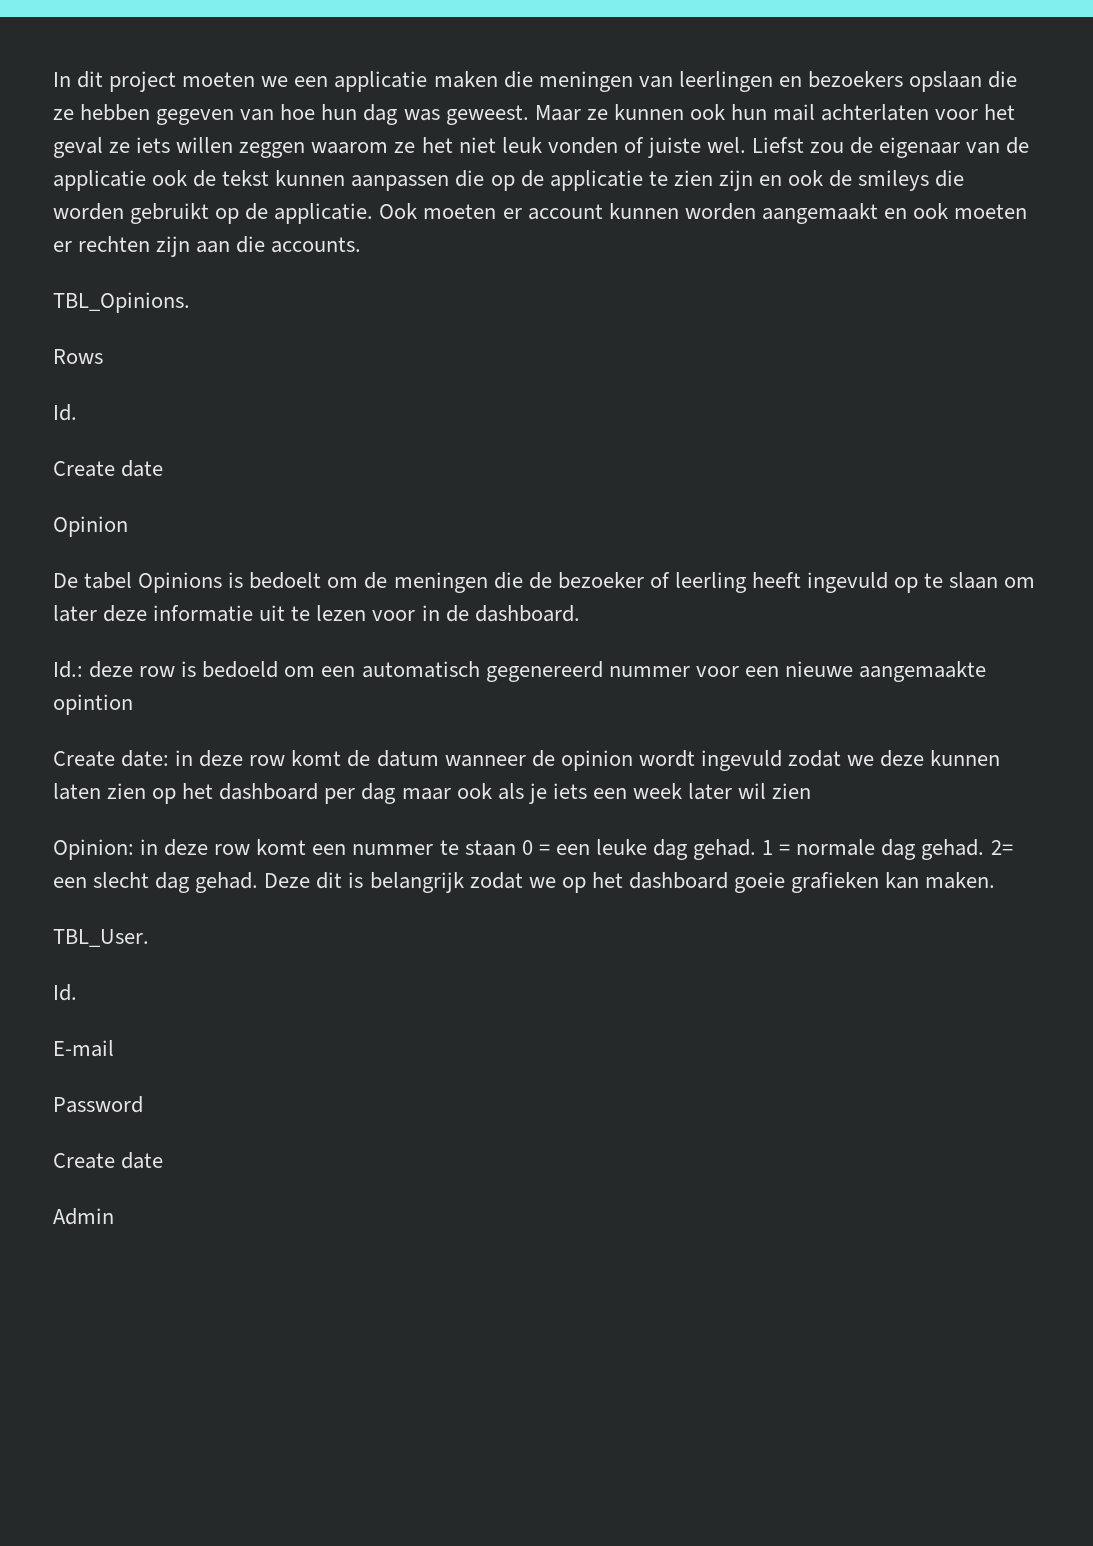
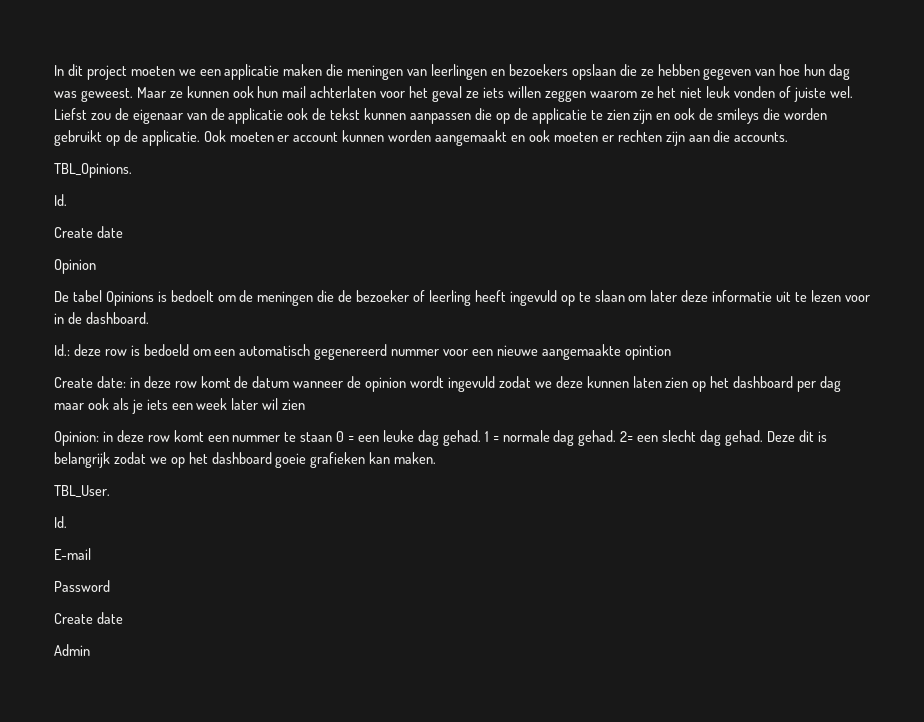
[53,349,103,364] // Rows -> (132, 170) none

